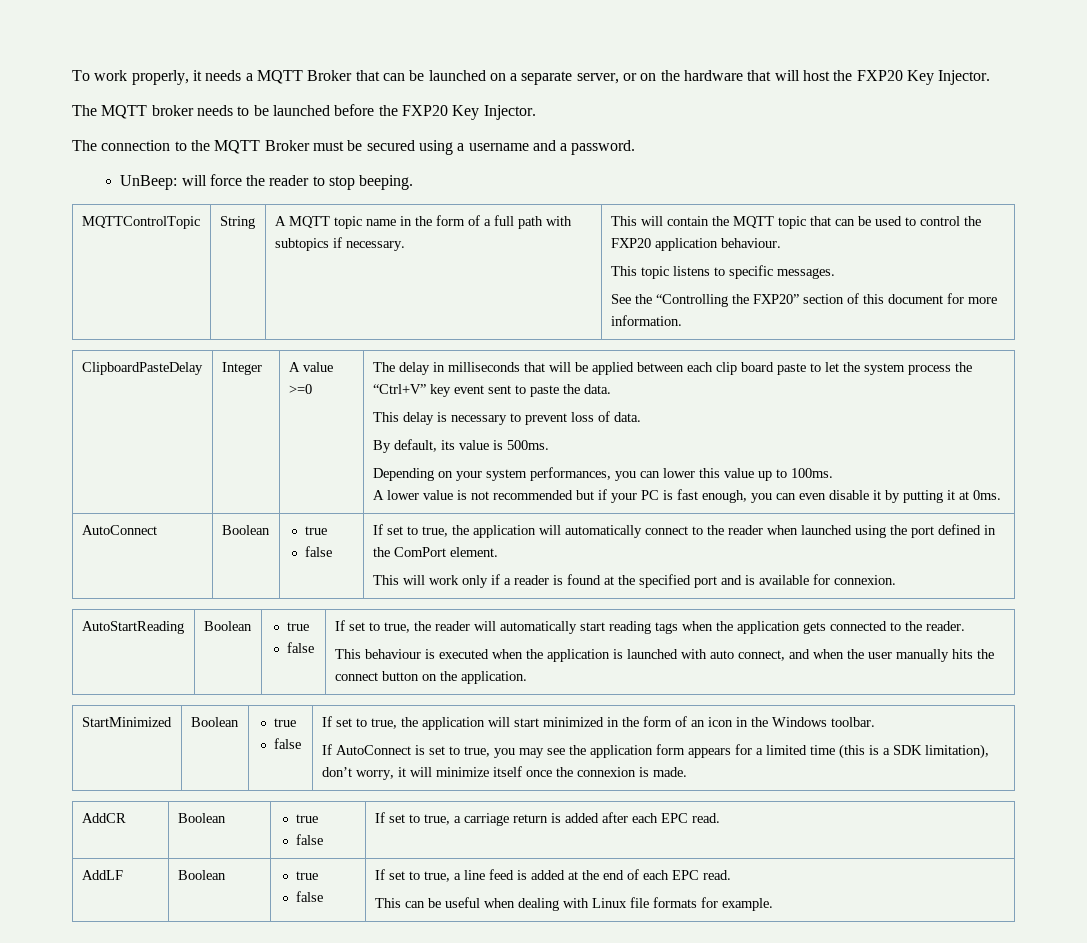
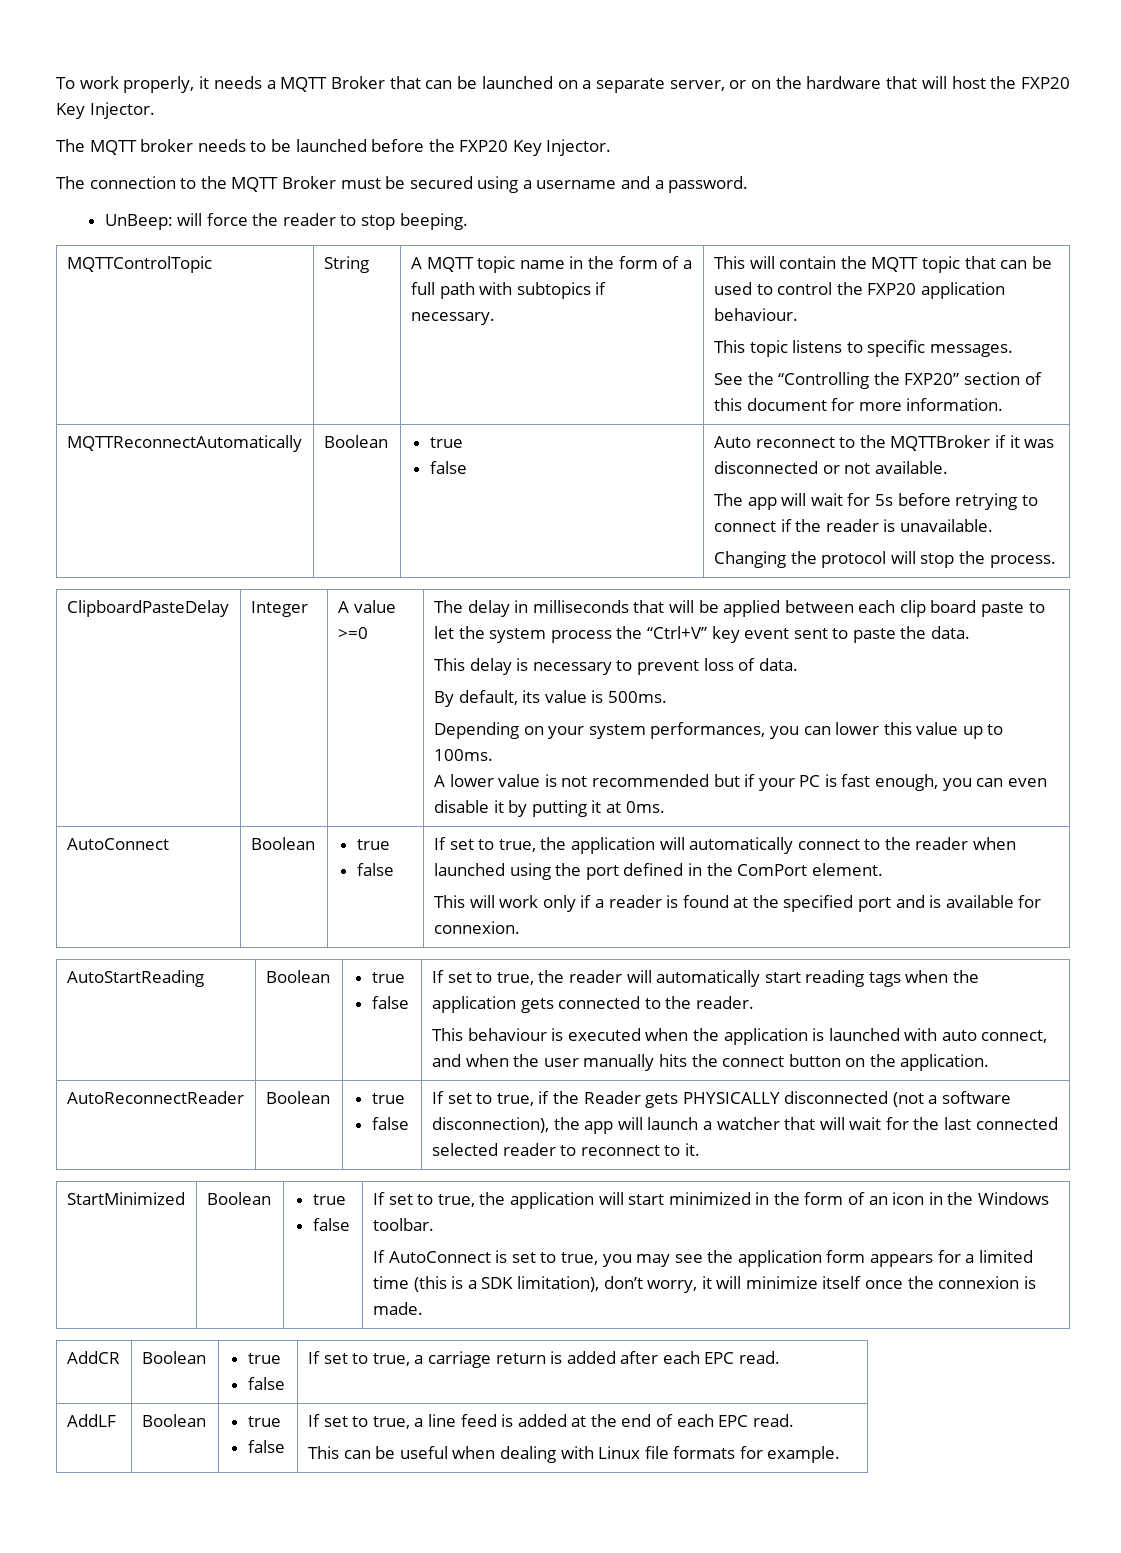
(682, 320) none -> [66,435,302,452] [323,435,388,448] [429,437,463,448] [429,461,467,474] [713,435,1055,451] [713,461,948,474] [713,493,1038,510] [713,519,993,532] [713,551,1056,568] // MQTTReconnectAutomatically | Boolean | true // false | Auto reconnect to the MQTTBroker if it was disconnected or not available. // The app will wait for 5s before retrying to connect if the reader is unavailable. // Changing the protocol will stop the process.
(527, 677) none -> [66,1091,244,1104] [265,1091,330,1104] [371,1093,405,1104] [371,1117,409,1130] [431,1091,1012,1108] [431,1117,1058,1134] [431,1143,700,1156] // AutoReconnectReader | Boolean | true // false | If set to true, if the Reader gets PHYSICALLY disconnected (not a software disconnection), the app will launch a watcher that will wait for the last connected selected reader to reconnect to it.

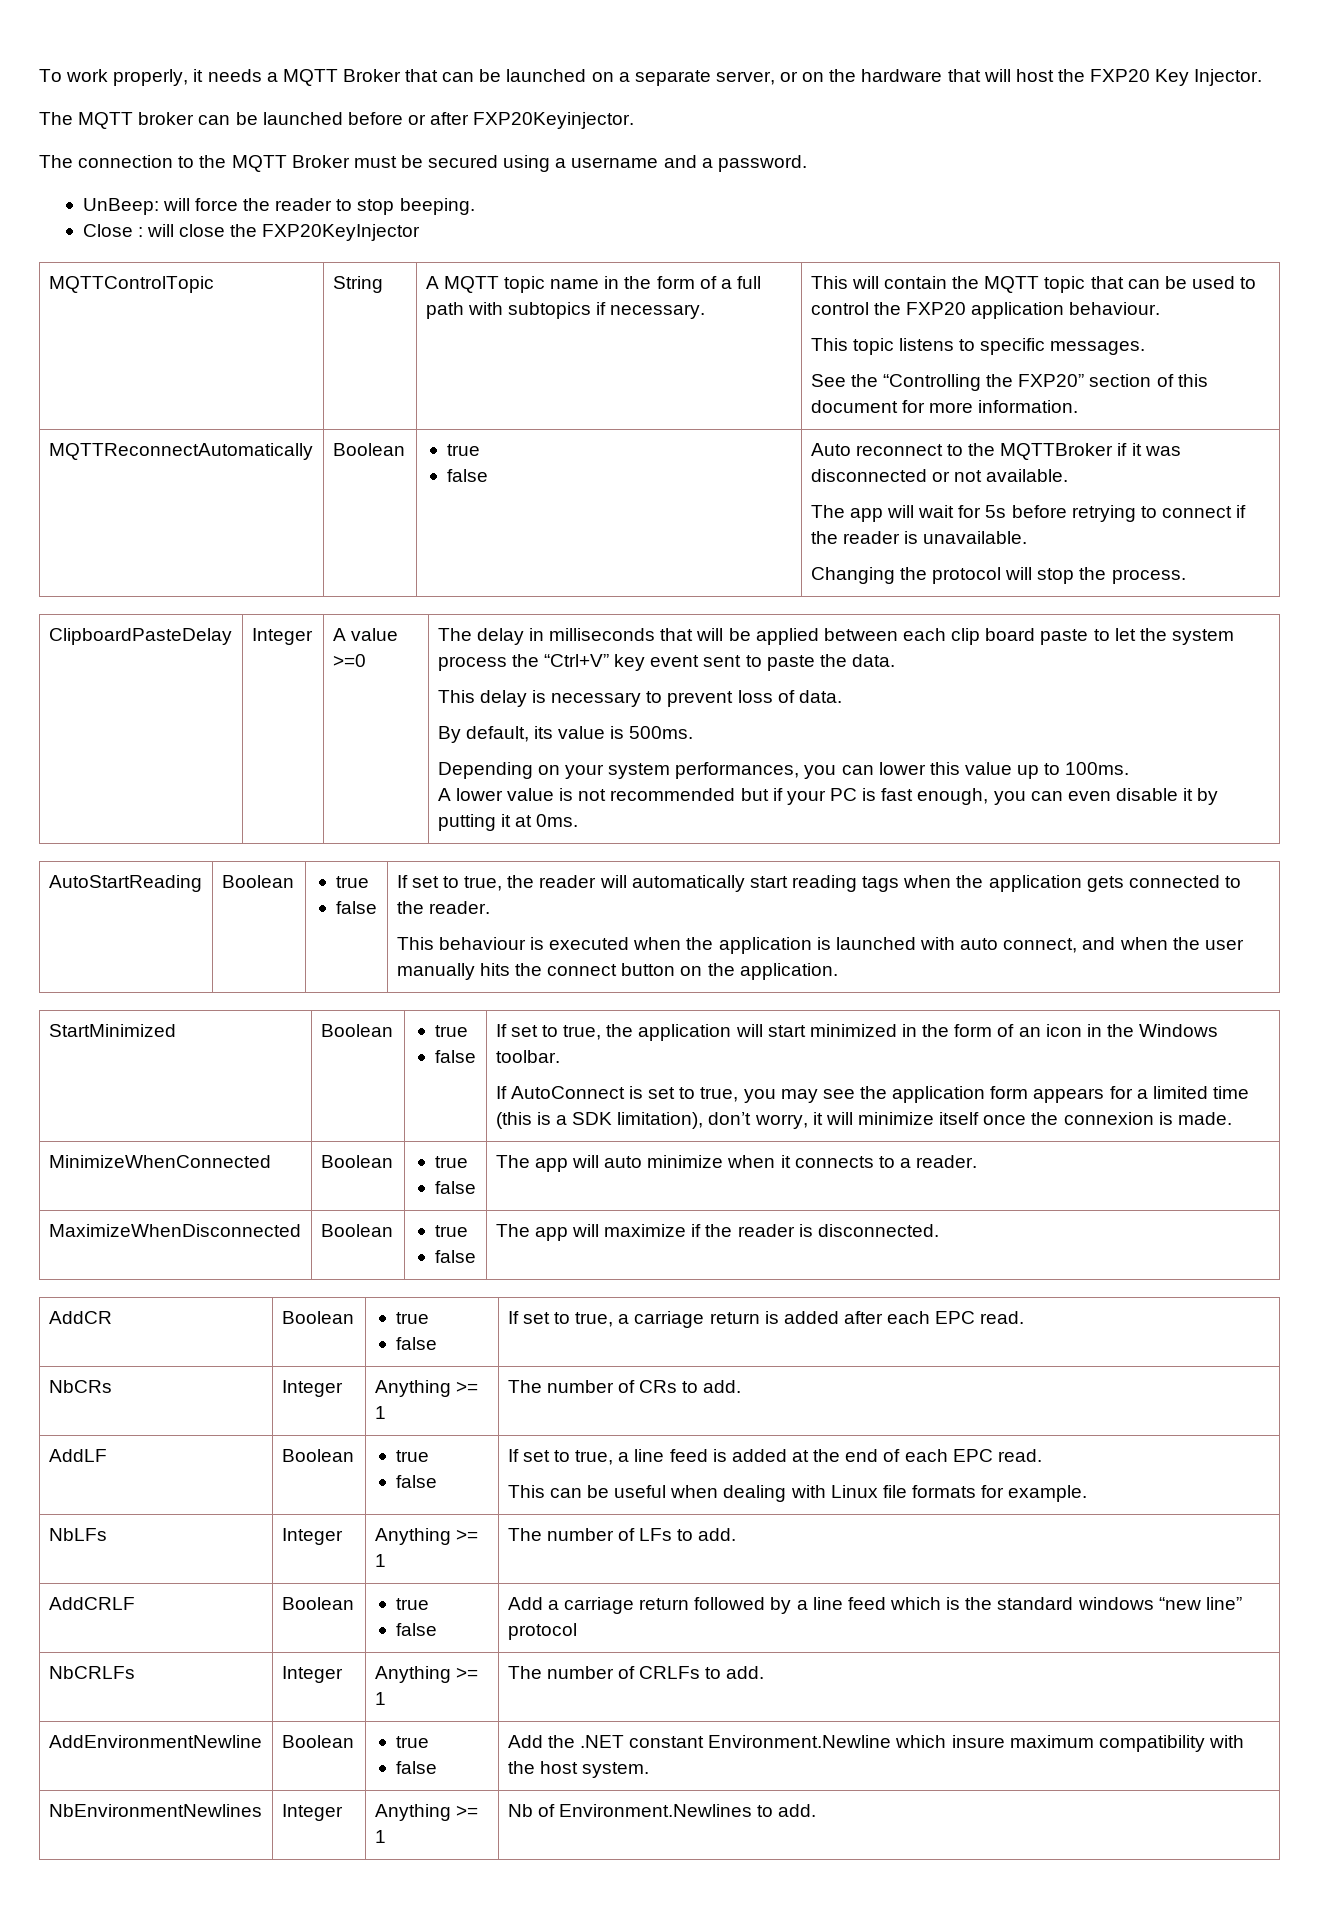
[197,139,267,152] needs to -> [198,115,231,125] can
[428,139,612,156] the FXP20 Key Injector. -> [407,112,635,129] or after FXP20Keyinjector.
(468, 221) none -> [82,224,421,241] // Close : will close the FXP20KeyInjector
[66,838,169,850] [250,837,315,850] [356,839,390,850] [356,863,394,876] [433,837,1017,854] [433,863,883,880] [433,895,1042,912] [433,921,520,934] // AutoConnect | Boolean | true // false | If set to true, the application will automatically connect to the reader when launched using the port defined in the ComPort element. // This will work only if a reader is found at the specified port and is available for connexion. -> (579, 820) none
[66,1091,244,1104] [265,1091,330,1104] [371,1093,405,1104] [371,1117,409,1130] [431,1091,1012,1108] [431,1117,1058,1134] [431,1143,700,1156] // AutoReconnectReader | Boolean | true // false | If set to true, if the Reader gets PHYSICALLY disconnected (not a software disconnection), the app will launch a watcher that will wait for the last connected selected reader to reconnect to it. -> (838, 971) none
(423, 1308) none -> [48,1155,271,1168] [320,1155,393,1168] [434,1156,468,1168] [434,1181,476,1194] [495,1155,978,1172] [48,1224,301,1237] [320,1224,393,1237] [434,1225,468,1237] [434,1250,476,1263] [495,1224,939,1241] // MinimizeWhenConnected | Boolean | true // false | The app will auto minimize when it connects to a reader. // MaximizeWhenDisconnected | Boolean | true // false | The app will maximize if the reader is disconnected.
(781, 1357) none -> [48,1380,112,1393] [281,1380,343,1397] [374,1380,478,1397] [374,1406,386,1419] [507,1380,742,1393] // NbCRs | Integer | Anything >= 1 | The number of CRs to add.
(841, 1454) none -> [48,1528,107,1541] [281,1528,343,1545] [374,1528,478,1545] [374,1554,386,1567] [507,1528,737,1541] [48,1597,135,1610] [281,1597,354,1610] [395,1598,429,1610] [395,1623,437,1636] [507,1597,1242,1614] [507,1623,577,1640] [48,1666,135,1679] [281,1666,343,1683] [374,1666,478,1683] [374,1692,386,1705] [507,1666,765,1679] [48,1735,262,1748] [281,1735,354,1748] [395,1736,429,1748] [395,1761,437,1774] [507,1735,1244,1752] [507,1761,650,1778] [48,1804,262,1817] [281,1804,343,1821] [374,1804,478,1821] [374,1830,386,1843] [507,1804,817,1817] // NbLFs | Integer | Anything >= 1 | The number of LFs to add. // AddCRLF | Boolean | true // false | Add a carriage return followed by a line feed which is the standard windows “new line” protocol // NbCRLFs | Integer | Anything >= 1 | The number of CRLFs to add. // AddEnvironmentNewline | Boolean | true // false | Add the .NET constant Environment.Newline which insure maximum compatibility with the host system. // NbEnvironmentNewlines | Integer | Anything >= 1 | Nb of Environment.Newlines to add.

